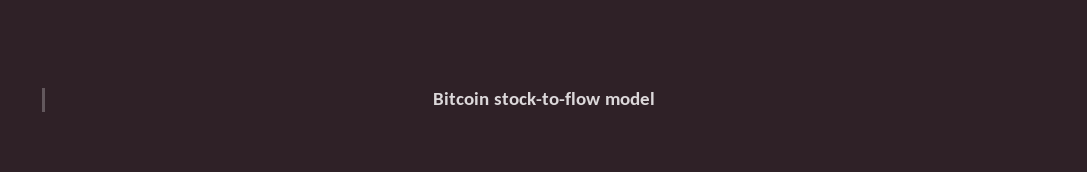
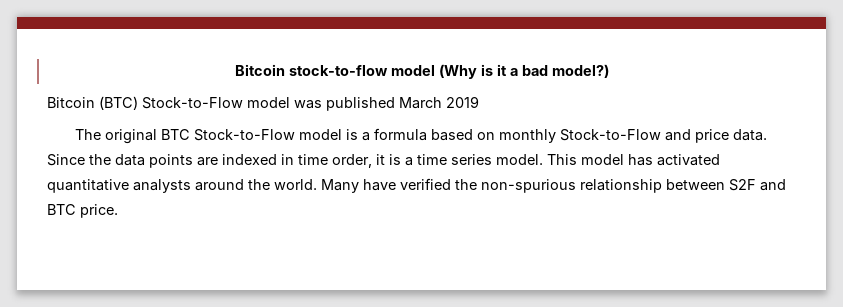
(655, 98) none -> [438,64,609,79] [47,96,479,111] [74,128,767,144] [47,154,720,168] [47,178,786,193] [47,204,118,218] (Why is it a bad model?) // Bitcoin (BTC) Stock-to-Flow model was published March 2019 // The original BTC Stock-to-Flow model is a formula based on monthly Stock-to-Flow and price data. Since the data points are indexed in time order, it is a time series model. This model has activated quantitative analysts around the world. Many have verified the non-spurious relationship between S2F and BTC price.

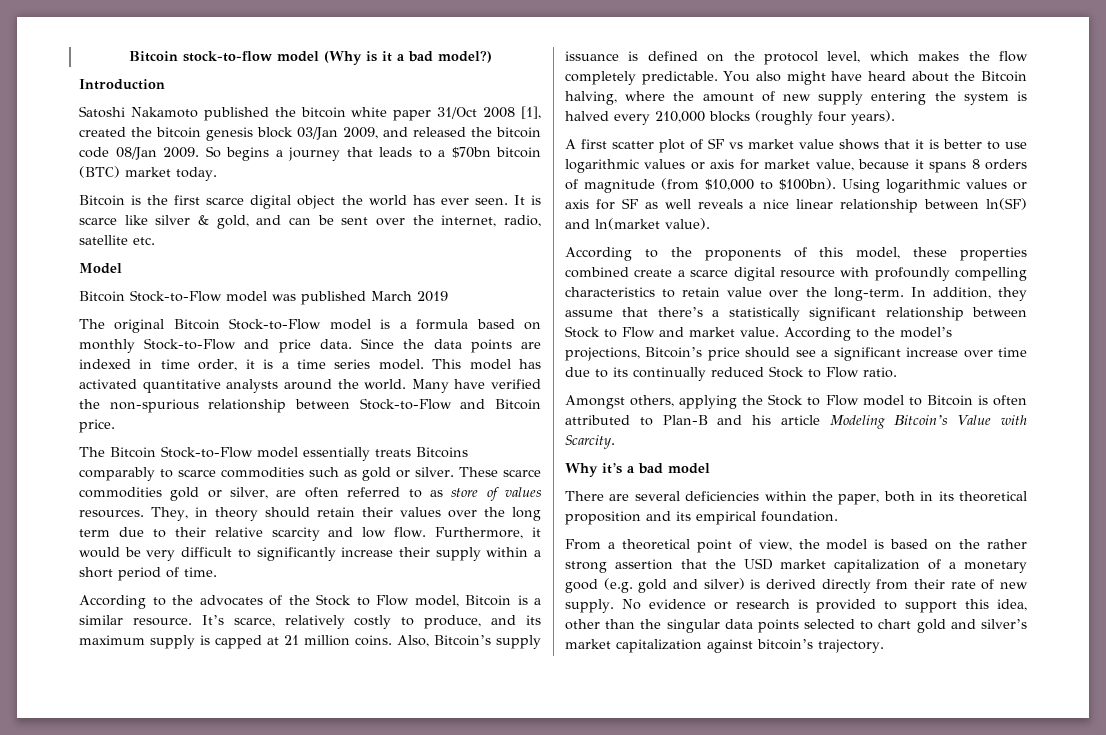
[47,96,138,110] Bitcoin (BTC) -> [79,79,165,90] [79,106,542,121] [79,127,541,141] [79,146,541,161] [79,166,217,181] [79,195,542,209] [79,215,541,229] [79,235,155,245] [79,263,122,274] [79,291,125,302] Introduction // Satoshi Nakamoto published the bitcoin white paper 31/Oct 2008 [1], created the bitcoin genesis block 03/Jan 2009, and released the bitcoin code 08/Jan 2009. So begins a journey that leads to a $70bn bitcoin (BTC) market today. // Bitcoin is the first scarce digital object the world has ever seen. It is scarce like silver & gold, and can be sent over the internet, radio, satellite etc. // Model // Bitcoin
[160,129,190,140] BTC -> [173,319,220,330] Bitcoin
[729,179,786,191] [47,204,118,218] S2F and BTC price. -> [359,398,541,410] [79,419,115,433] [79,446,468,461] [79,467,541,481] [79,487,543,501] [79,507,541,521] [79,527,541,541] [79,547,541,561] [79,567,217,581] [79,594,541,609] [79,615,542,629] [79,635,541,649] [565,51,1028,65] [565,71,1027,85] [565,91,1027,105] [565,110,895,125] [565,138,1027,153] [565,159,1027,173] [565,178,1027,193] [565,198,1027,213] [565,218,710,230] [565,247,1027,261] [565,267,1027,281] [565,287,1027,301] [565,307,1027,321] [565,326,952,341] [565,347,1027,361] [565,366,897,381] [565,394,1027,409] [565,415,1027,429] [565,435,615,449] [565,463,710,477] [565,491,1027,505] [565,511,838,525] [565,539,1027,553] [565,558,1027,573] [565,578,1028,593] [565,599,1027,613] [565,619,1027,633] [565,639,884,653] Stock-to-Flow and Bitcoin price. // The Bitcoin Stock-to-Flow model essentially treats Bitcoins comparably to scarce commodities such as gold or silver. These scarce commodities gold or silver, are often referred to as store of values resources. They, in theory should retain their values over the long term due to their relative scarcity and low flow. Furthermore, it would be very difficult to significantly increase their supply within a short period of time. // According to the advocates of the Stock to Flow model, Bitcoin is a similar resource. It’s scarce, relatively costly to produce, and its maximum supply is capped at 21 million coins. Also, Bitcoin’s supply issuance is defined on the protocol level, which makes the flow completely predictable. You also might have heard about the Bitcoin halving, where the amount of new supply entering the system is halved every 210,000 blocks (roughly four years). // A first scatter plot of SF vs market value shows that it is better to use logarithmic values or axis for market value, because it spans 8 orders of magnitude (from $10,000 to $100bn). Using logarithmic values or axis for SF as well reveals a nice linear relationship between ln(SF) and ln(market value). // According to the proponents of this model, these properties combined create a scarce digital resource with profoundly compelling characteristics to retain value over the long-term. In addition, they assume that there’s a statistically significant relationship between Stock to Flow and market value. According to the model’s projections, Bitcoin’s price should see a significant increase over time due to its continually reduced Stock to Flow ratio. // Amongst others, applying the Stock to Flow model to Bitcoin is often attributed to Plan-B and his article Modeling Bitcoin’s Value with Scarcity. // Why it’s a bad model // There are several deficiencies within the paper, both in its theoretical proposition and its empirical foundation. // From a theoretical point of view, the model is based on the rather strong assertion that the USD market capitalization of a monetary good (e.g. gold and silver) is derived directly from their rate of new supply. No evidence or research is provided to support this idea, other than the singular data points selected to chart gold and silver’s market capitalization against bitcoin’s trajectory.

